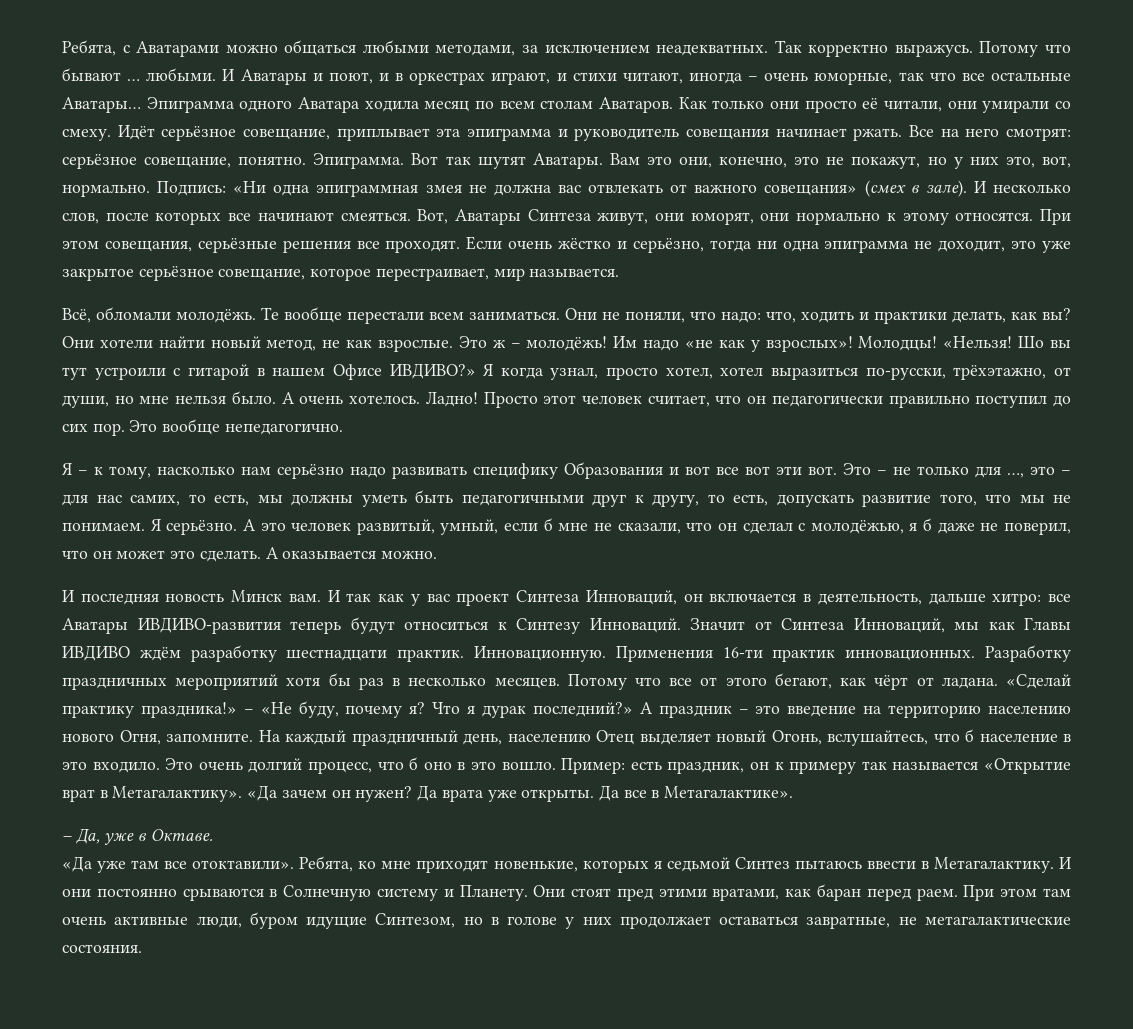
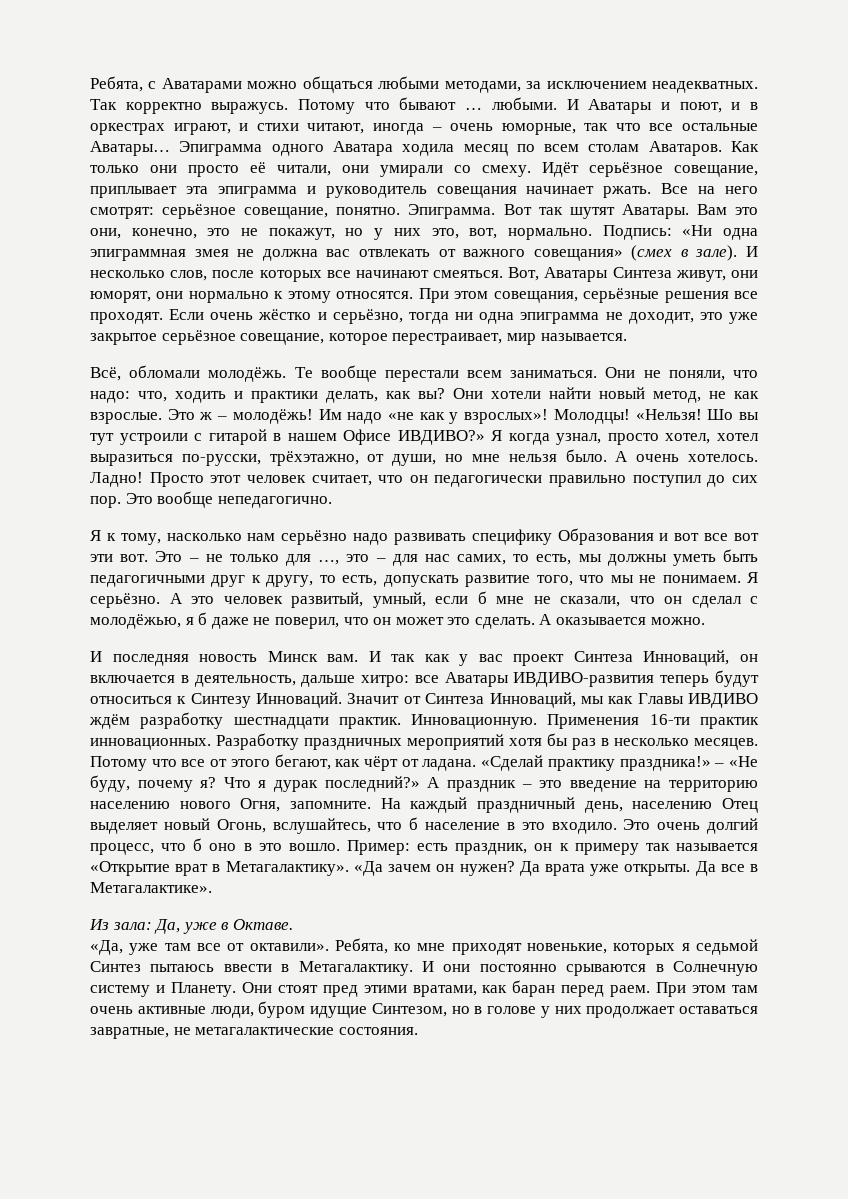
[78,470,88,475] – -> (101, 535) none
[62,836,72,841] – -> [89,919,152,930] Из зала:
[62,856,92,872] «Да -> [90,940,123,955] «Да,
[192,860,295,869] отоктавили». -> [227,943,329,951] от октавили».

